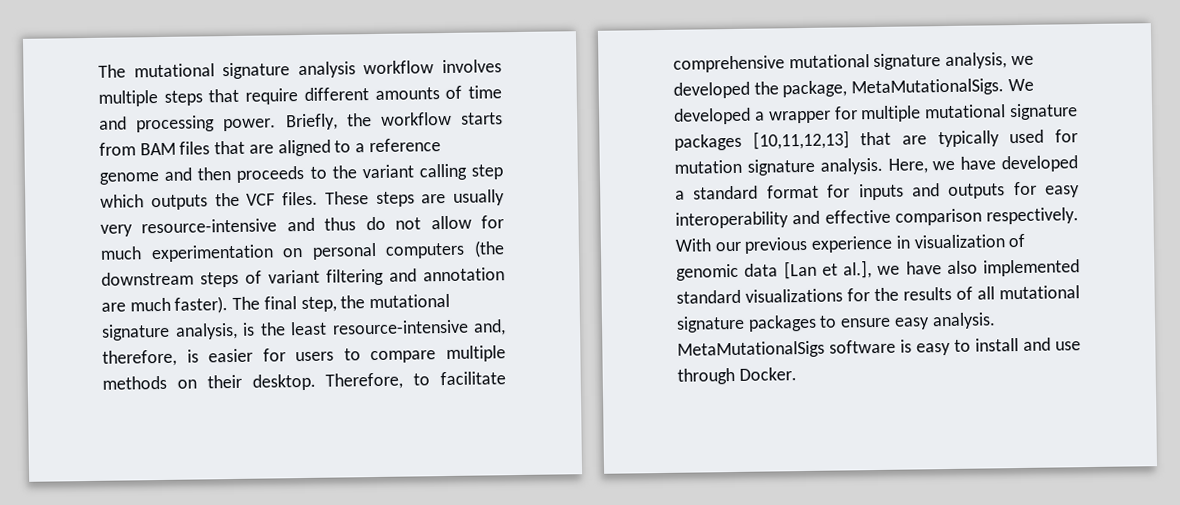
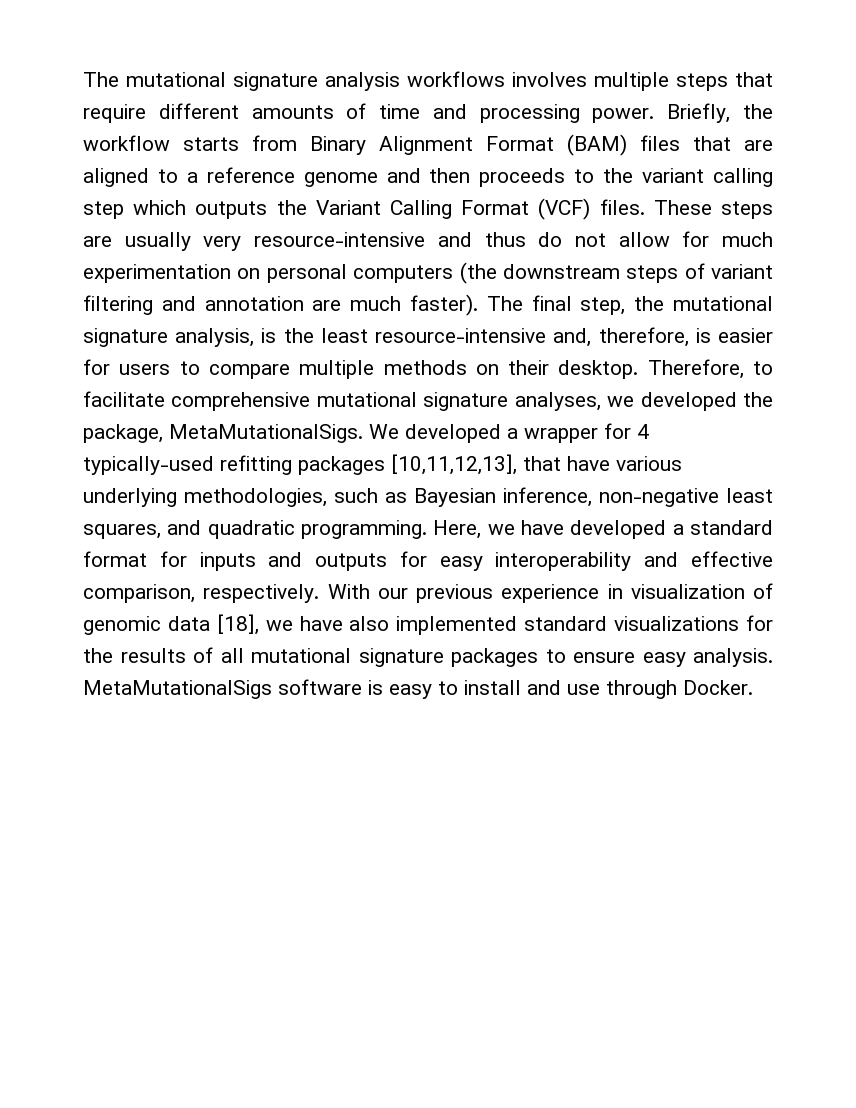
[363,60,435,75] workflow -> [407,71,505,87] workflows
[139,142,176,156] BAM -> [310,134,627,156] Binary Alignment Format (BAM)
[246,193,276,206] VCF -> [315,198,591,220] Variant Calling Format (VCF)
[945,52,1008,70] analysis, -> [514,392,601,411] analyses,
[860,103,1078,123] [674,129,1078,151] [674,157,883,176] multiple mutational signature packages [10,11,12,13] that are typically used for mutation signature analysis. -> [637,424,649,439] [83,454,682,475] [83,487,773,507] [83,520,427,539] 4 typically-used refitting packages [10,11,12,13], that have various underlying methodologies, such as Bayesian inference, non-negative least squares, and quadratic programming.
[894,208,982,226] comparison -> [83,584,195,603] comparison,
[783,260,872,280] [Lan et al.], -> [216,614,259,635] [18],

